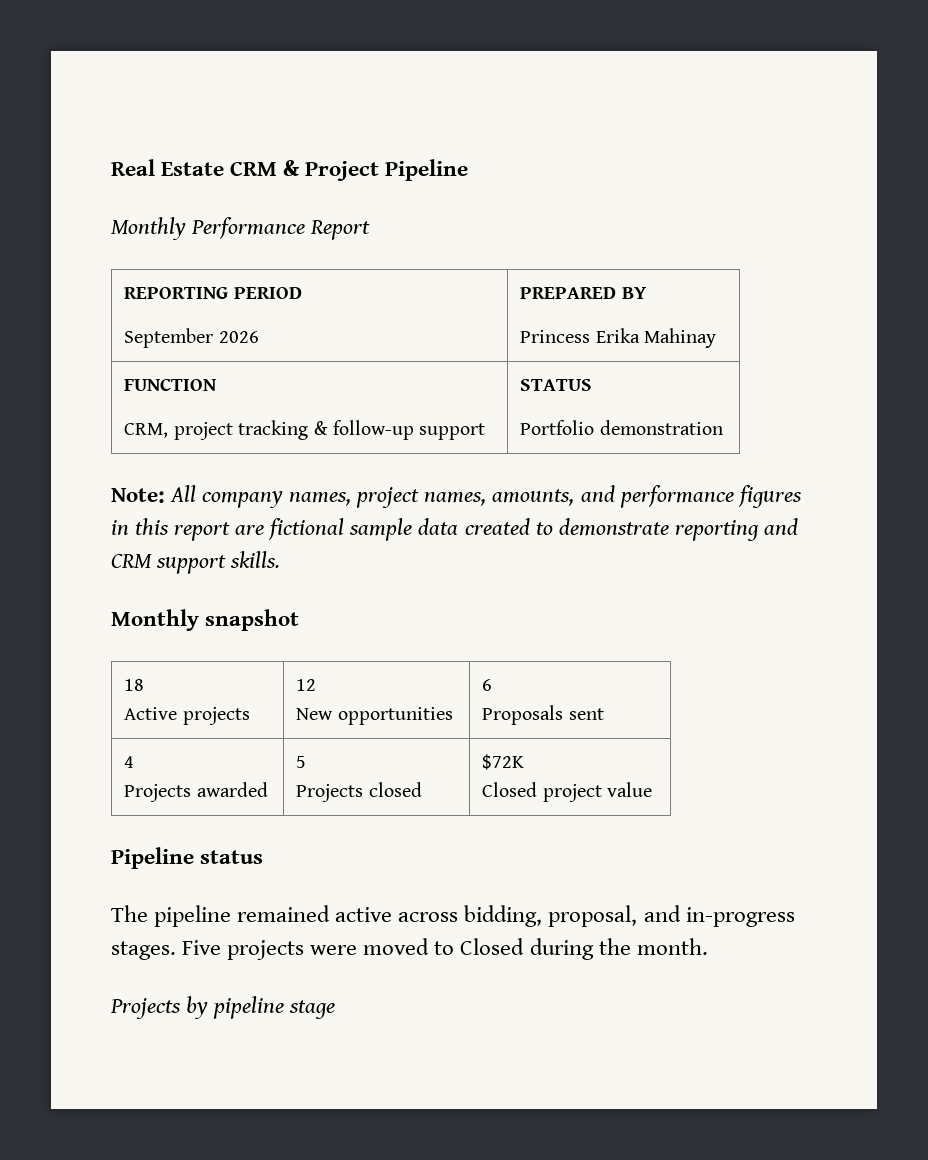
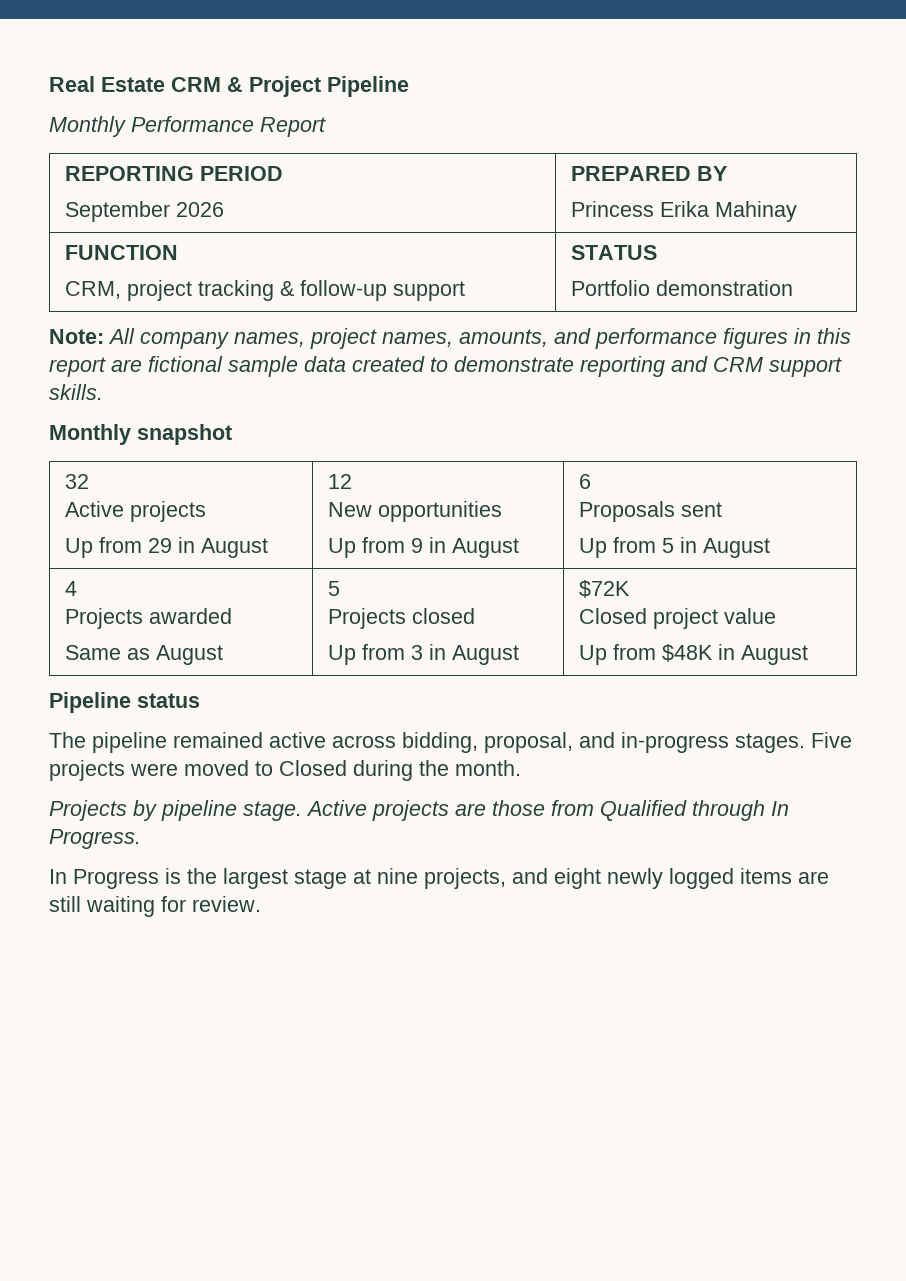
[124,679,145,691] [124,707,250,725] [296,679,317,691] [296,707,453,725] [482,679,493,691] [482,705,604,725] 18 // Active projects | 12 // New opportunities | 6 // Proposals sent -> [64,474,89,489] [64,501,206,522] [64,537,268,558] [327,474,352,489] [327,501,502,522] [327,537,519,558] [578,474,591,489] [578,501,722,522] [578,537,770,558] 32 // Active projects // Up from 29 in August | 12 // New opportunities // Up from 9 in August | 6 // Proposals sent // Up from 5 in August
(268, 789) none -> [64,645,223,665] // Same as August
(422, 789) none -> [327,644,519,665] // Up from 3 in August
(653, 789) none -> [578,644,808,665] // Up from $48K in August
[289,1000,336,1019] stage -> [243,800,789,821] [49,829,141,849] [49,868,829,889] [49,896,261,917] stage. Active projects are those from Qualified through In Progress. // In Progress is the largest stage at nine projects, and eight newly logged items are still waiting for review.

